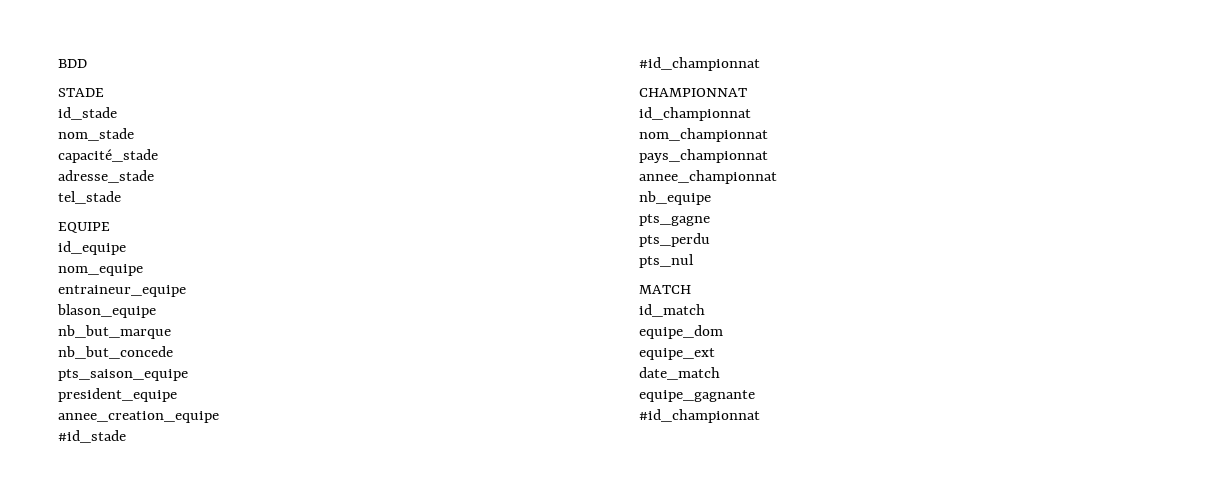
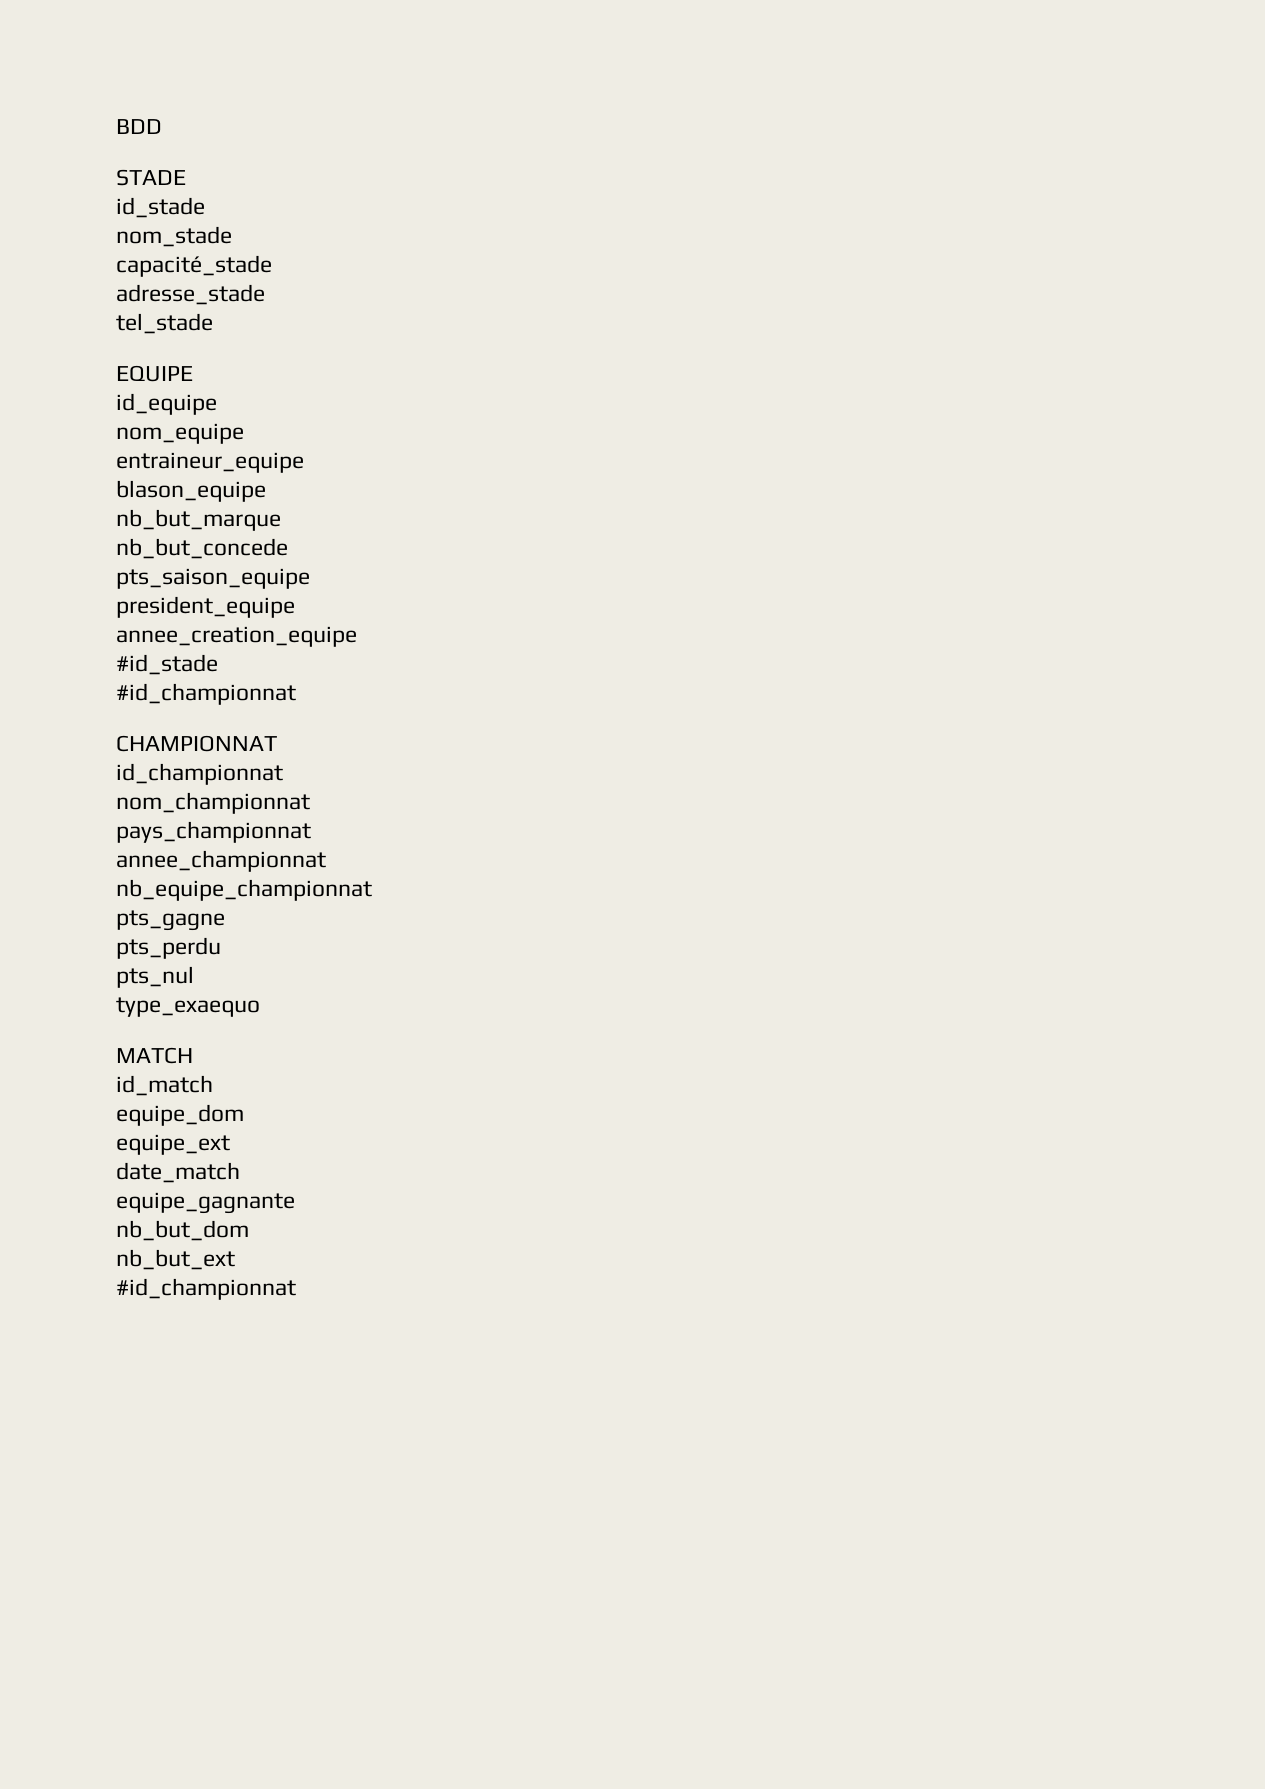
[639,191,711,205] nb_equipe -> [116,879,372,901] nb_equipe_championnat
(694, 261) none -> [116,997,260,1017] // type_exaequo
(755, 396) none -> [116,1220,249,1241] [116,1249,235,1270] // nb_but_dom // nb_but_ext

